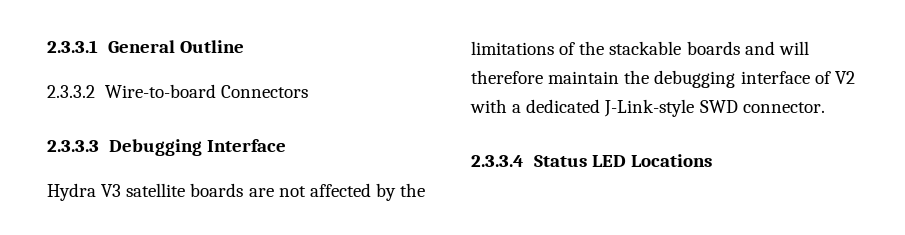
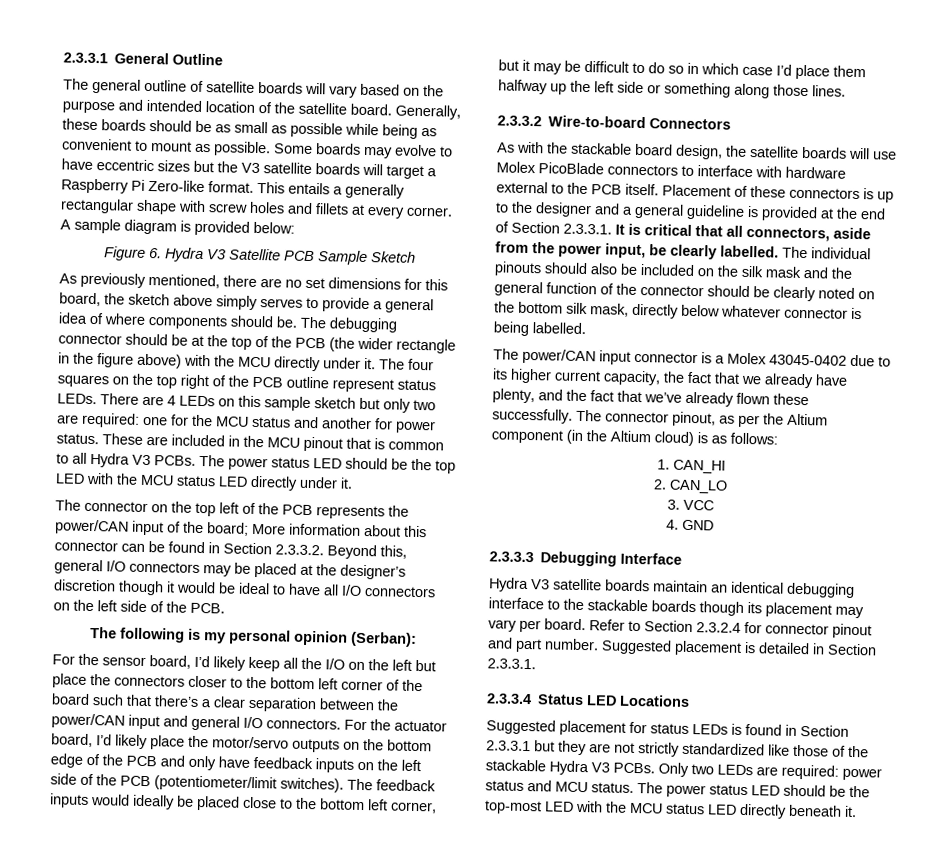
[47,84,308,98] 2.3.3.2 Wire-to-board Connectors -> [63,78,444,98] [62,99,461,120] [62,118,437,139] [62,138,453,159] [61,158,437,180] [61,178,405,199] [60,198,453,219] [60,218,295,236] [104,246,416,266] [59,272,448,291] [59,292,434,314] [58,312,398,333] [58,333,456,354] [58,352,434,372] [57,373,436,393] [57,393,436,413] [57,412,436,434] [56,433,444,452] [56,452,456,474] [55,472,353,491] [55,499,409,520] [55,519,427,538] [54,540,407,560] [54,559,406,580] [53,579,436,598] [53,599,225,614] [89,626,417,647] [52,653,436,672] [52,673,423,692] [51,693,399,713] [51,713,447,732] [51,733,432,753] [50,753,421,773] [50,773,436,793] [49,793,437,814] [498,59,866,80] [498,79,846,99] [497,115,732,130] [497,141,897,160] [496,161,846,179] [496,181,894,203] [495,201,886,222] [495,221,871,242] [495,241,871,260] [494,261,853,279] [494,281,875,302] [494,301,862,320] [493,321,586,336] [493,348,891,367] [492,368,848,389] [492,388,809,407] [492,408,828,428] [491,429,778,447] [656,459,726,474] [653,479,728,494] [666,499,714,511] [666,519,714,531] The general outline of satellite boards will vary based on the purpose and intended location of the satellite board. Generally, these boards should be as small as possible while being as convenient to mount as possible. Some boards may evolve to have eccentric sizes but the V3 satellite boards will target a Raspberry Pi Zero-like format. This entails a generally rectangular shape with screw holes and fillets at every corner. A sample diagram is provided below: // Figure 6. Hydra V3 Satellite PCB Sample Sketch // As previously mentioned, there are no set dimensions for this board, the sketch above simply serves to provide a general idea of where components should be. The debugging connector should be at the top of the PCB (the wider rectangle in the figure above) with the MCU directly under it. The four squares on the top right of the PCB outline represent status LEDs. There are 4 LEDs on this sample sketch but only two are required: one for the MCU status and another for power status. These are included in the MCU pinout that is common to all Hydra V3 PCBs. The power status LED should be the top LED with the MCU status LED directly under it. // The connector on the top left of the PCB represents the power/CAN input of the board; More information about this connector can be found in Section 2.3.3.2. Beyond this, general I/O connectors may be placed at the designer’s discretion though it would be ideal to have all I/O connectors on the left side of the PCB. // The following is my personal opinion (Serban): // For the sensor board, I’d likely keep all the I/O on the left but place the connectors closer to the bottom left corner of the board such that there’s a clear separation between the power/CAN input and general I/O connectors. For the actuator board, I’d likely place the motor/servo outputs on the bottom edge of the PCB and only have feedback inputs on the left side of the PCB (potentiometer/limit switches). The feedback inputs would ideally be placed close to the bottom left corner, but it may be difficult to do so in which case I’d place them halfway up the left side or something along those lines. // 2.3.3.2 Wire-to-board Connectors // As with the stackable board design, the satellite boards will use Molex PicoBlade connectors to interface with hardware external to the PCB itself. Placement of these connectors is up to the designer and a general guideline is provided at the end of Section 2.3.3.1. It is critical that all connectors, aside from the power input, be clearly labelled. The individual pinouts should also be included on the silk mask and the general function of the connector should be clearly noted on the bottom silk mask, directly below whatever connector is being labelled. // The power/CAN input connector is a Molex 43045-0402 due to its higher current capacity, the fact that we already have plenty, and the fact that we’ve already flown these successfully. The connector pinout, as per the Altium component (in the Altium cloud) is as follows: // 1. CAN_HI // 2. CAN_LO // 3. VCC // 4. GND
[248,183,426,201] [471,41,809,55] [471,70,855,88] [470,99,825,117] [471,154,712,167] are not affected by the limitations of the stackable boards and will therefore maintain the debugging interface of V2 with a dedicated J-Link-style SWD connector. // 2.3.3.4 Status LED Locations -> [653,580,855,598] [488,597,864,619] [488,618,872,639] [487,637,877,656] [487,658,536,670] [486,693,691,708] [486,719,849,737] [486,740,869,758] [485,759,882,781] [485,780,870,798] [484,800,857,819] maintain an identical debugging interface to the stackable boards though its placement may vary per board. Refer to Section 2.3.2.4 for connector pinout and part number. Suggested placement is detailed in Section 2.3.3.1. // 2.3.3.4 Status LED Locations // Suggested placement for status LEDs is found in Section 2.3.3.1 but they are not strictly standardized like those of the stackable Hydra V3 PCBs. Only two LEDs are required: power status and MCU status. The power status LED should be the top-most LED with the MCU status LED directly beneath it.

